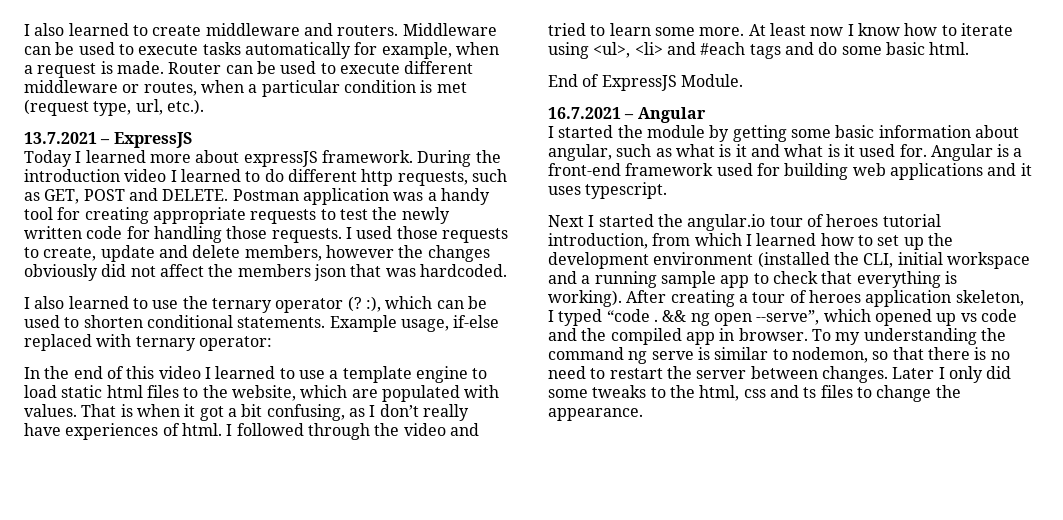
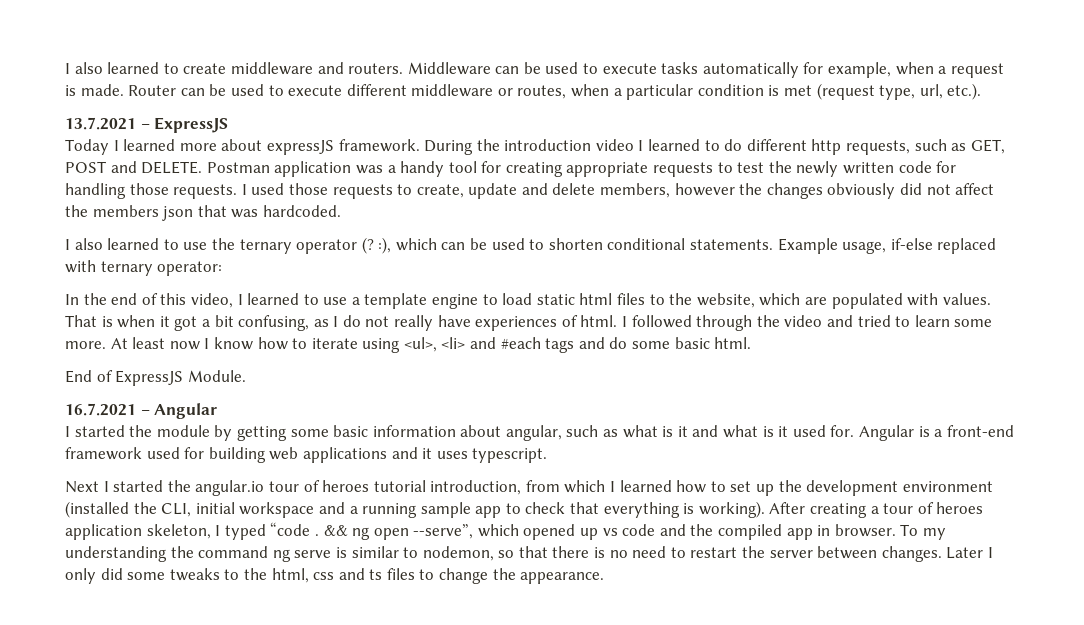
[158,366,201,379] video -> [190,293,233,308] video,
[379,404,419,417] don’t -> [342,315,390,327] do not

